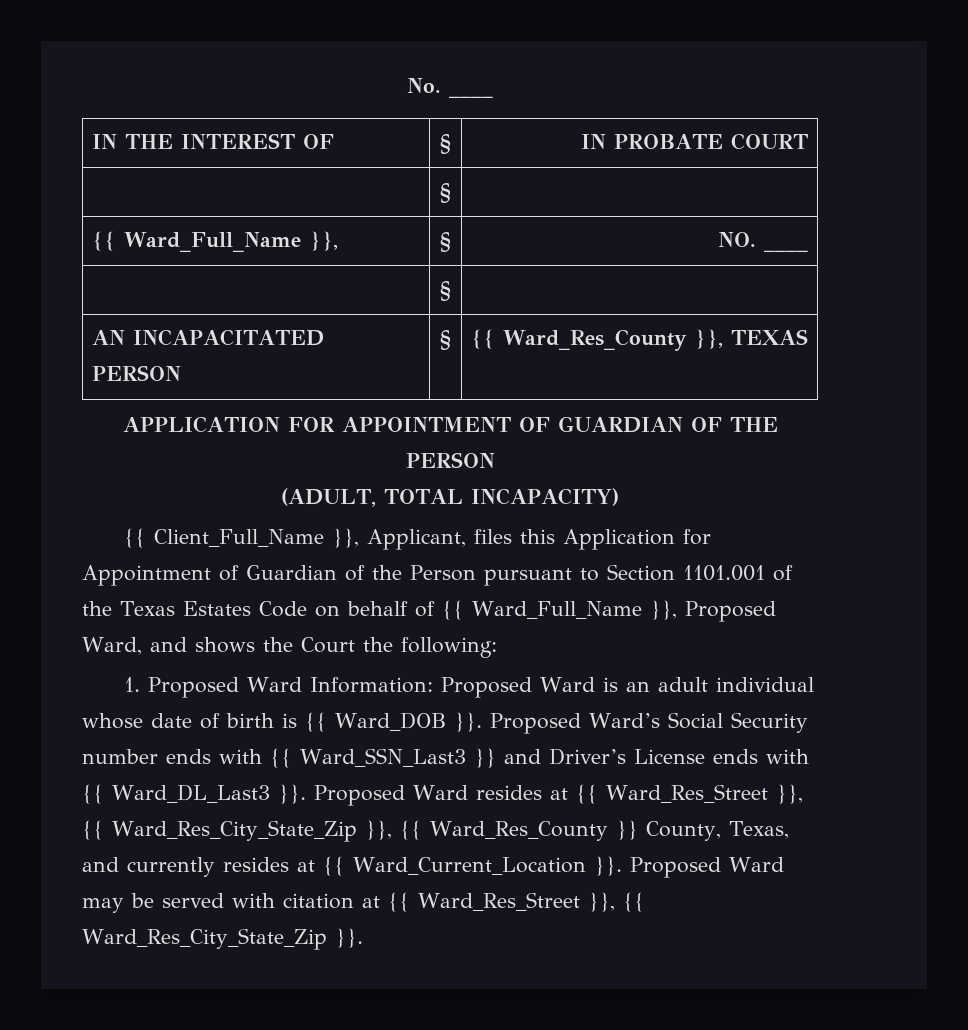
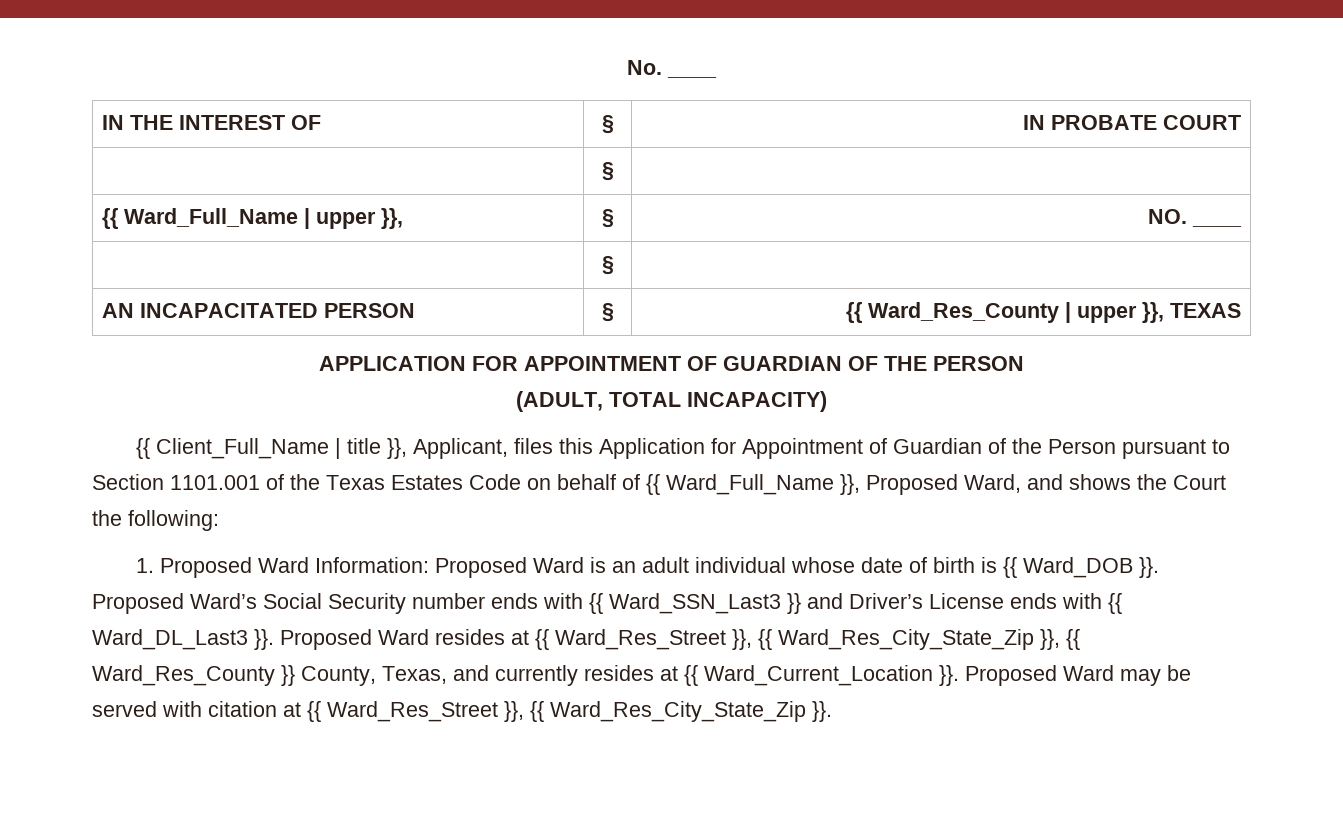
(301, 242) none -> [303,208,376,229] | upper
(688, 340) none -> [1065,302,1138,323] | upper
(325, 538) none -> [335,438,382,459] | title

